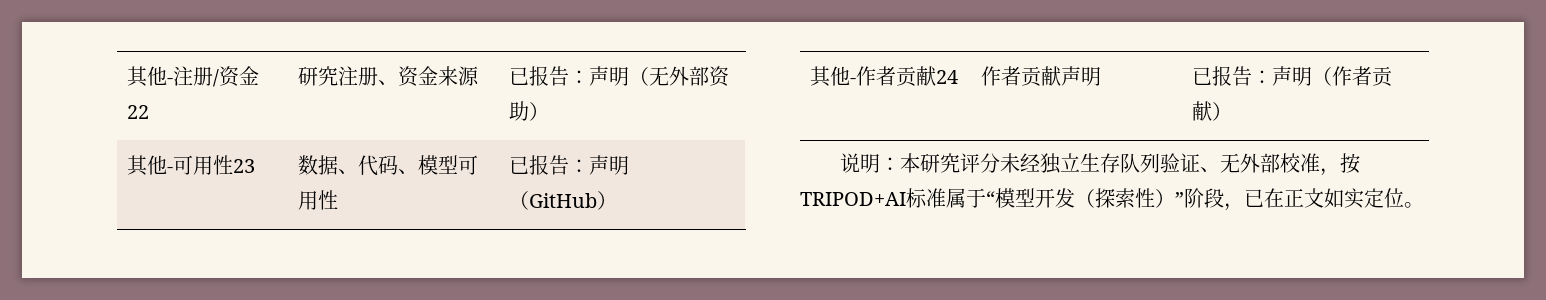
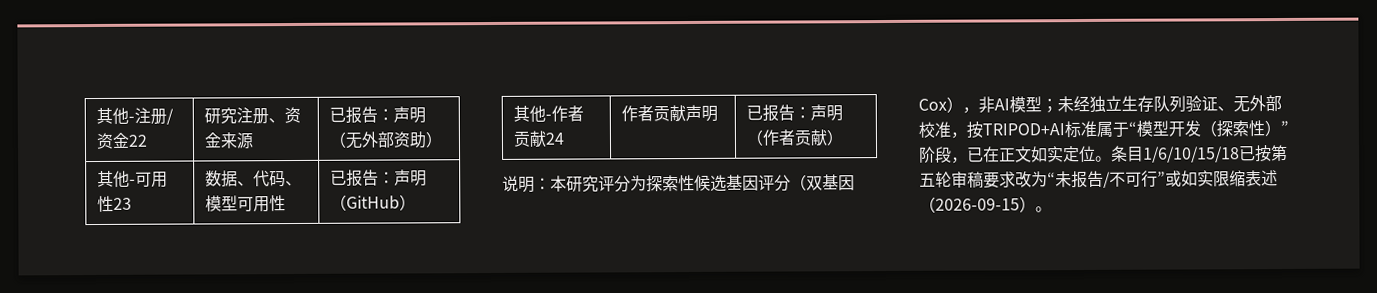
(1000, 163) none -> [630,174,855,193] [918,96,1058,114] 为探索性候选基因评分（双基因Cox），非AI模型；
(1424, 205) none -> [1111,144,1288,163] [919,170,1278,189] [919,196,1052,213] 条目1/6/10/15/18已按第五轮审稿要求改为“未报告/不可行”或如实限缩表述（2026-09-15）。

